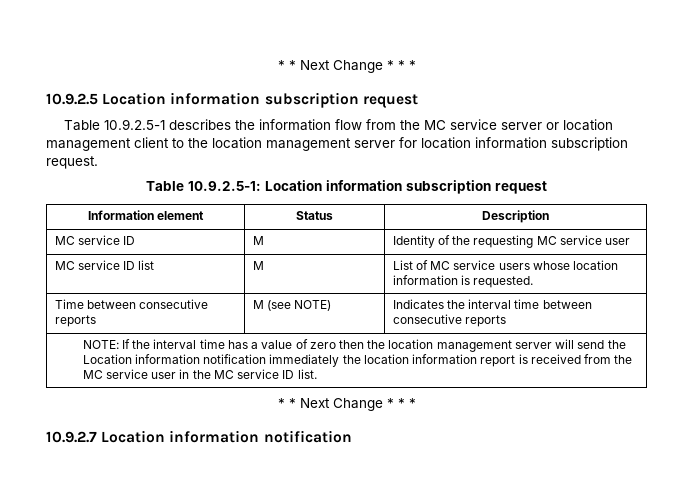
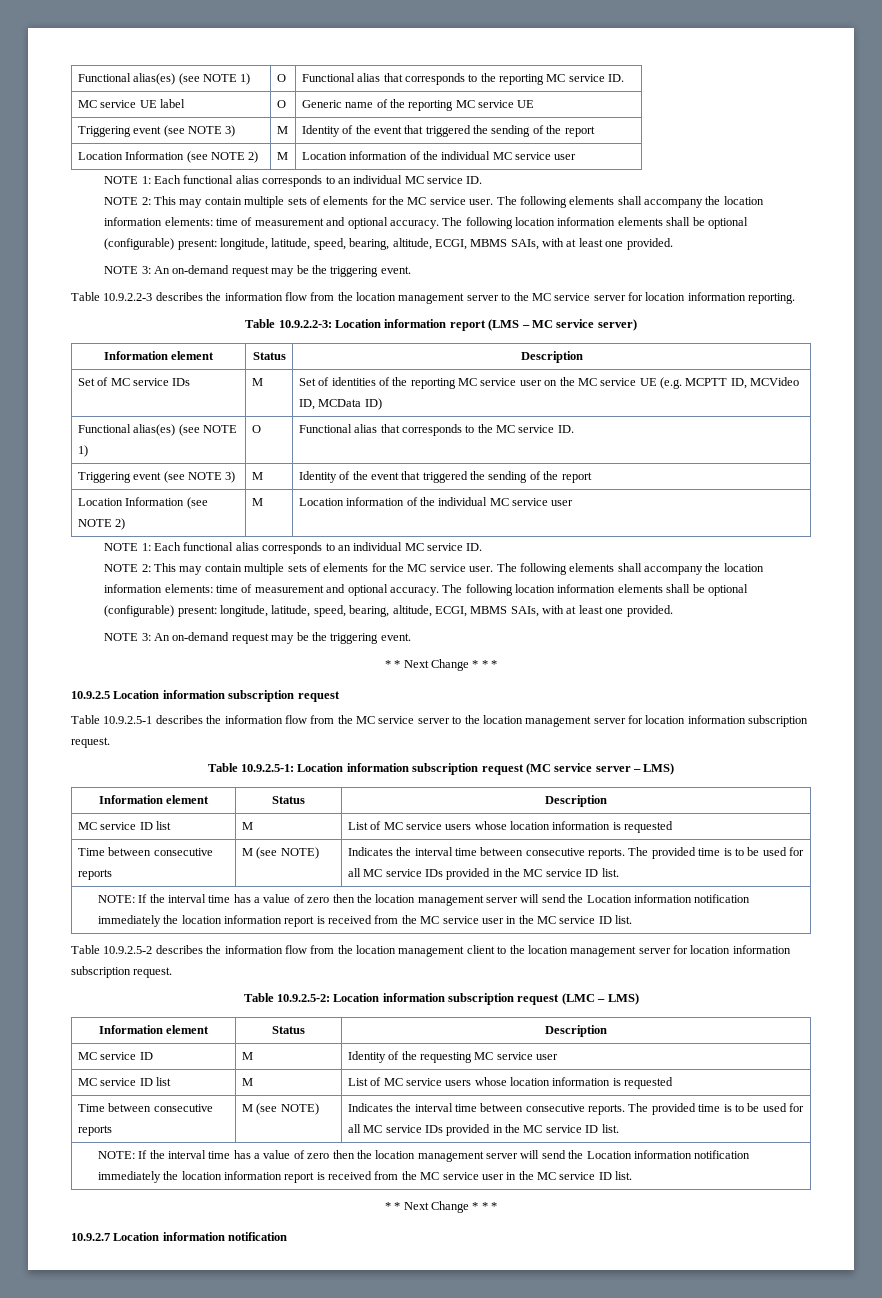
(277, 65) none -> [77,73,251,85] [276,74,286,82] [301,73,625,85] [77,99,185,108] [276,100,286,108] [301,99,535,111] [77,125,236,137] [276,126,288,134] [301,125,595,137] [77,151,259,163] [276,152,288,160] [301,151,577,160] [104,175,483,187] [104,196,764,208] [104,217,748,229] [104,238,673,250] [104,265,411,277] [71,292,796,304] [245,319,637,331] [103,351,215,360] [252,352,286,360] [520,351,583,363] [77,377,191,386] [251,378,263,386] [298,377,800,389] [298,398,382,410] [77,424,237,436] [77,445,88,457] [251,425,261,433] [298,424,574,436] [77,471,236,483] [251,472,263,480] [298,471,592,483] [77,497,208,509] [77,518,126,530] [251,498,263,506] [298,497,574,506] [104,542,483,554] [104,563,764,575] [104,584,748,596] [104,605,673,617] [104,632,411,644] Functional alias(es) (see NOTE 1) | O | Functional alias that corresponds to the reporting MC service ID. // MC service UE label | O | Generic name of the reporting MC service UE // Triggering event (see NOTE 3) | M | Identity of the event that triggered the sending of the report // Location Information (see NOTE 2) | M | Location information of the individual MC service user // NOTE 1: Each functional alias corresponds to an individual MC service ID. // NOTE 2: This may contain multiple sets of elements for the MC service user. The following elements shall accompany the location information elements: time of measurement and optional accuracy. The following location information elements shall be optional (configurable) present: longitude, latitude, speed, bearing, altitude, ECGI, MBMS SAIs, with at least one provided. // NOTE 3: An on-demand request may be the triggering event. // Table 10.9.2.2-3 describes the information flow from the location management server to the MC service server for location information reporting. // Table 10.9.2.2-3: Location information report (LMS – MC service server) // Information element | Status | Description // Set of MC service IDs | M | Set of identities of the reporting MC service user on the MC service UE (e.g. MCPTT ID, MCVideo ID, MCData ID) // Functional alias(es) (see NOTE 1) | O | Functional alias that corresponds to the MC service ID. // Triggering event (see NOTE 3) | M | Identity of the event that triggered the sending of the report // Location Information (see NOTE 2) | M | Location information of the individual MC service user // NOTE 1: Each functional alias corresponds to an individual MC service ID. // NOTE 2: This may contain multiple sets of elements for the MC service user. The following elements shall accompany the location information elements: time of measurement and optional accuracy. The following location information elements shall be optional (configurable) present: longitude, latitude, speed, bearing, altitude, ECGI, MBMS SAIs, with at least one provided. // NOTE 3: An on-demand request may be the triggering event. //
[546,119,614,131] [46,137,169,151] or location management client -> (450, 721) none
(547, 187) none -> [525,763,675,775] [98,795,210,804] [272,796,305,804] [545,795,607,807] [77,821,171,830] [241,822,253,830] [347,821,674,833] [77,847,213,856] [77,869,112,880] [241,847,319,859] [347,847,805,859] [347,868,619,880] [97,894,751,906] [97,915,633,927] [71,945,791,957] [71,966,173,978] [243,993,639,1005] (MC service server – LMS) // Information element | Status | Description // MC service ID list | M | List of MC service users whose location information is requested // Time between consecutive reports | M (see NOTE) | Indicates the interval time between consecutive reports. The provided time is to be used for all MC service IDs provided in the MC service ID list. // NOTE: If the interval time has a value of zero then the location management server will send the Location information notification immediately the location information report is received from the MC service user in the MC service ID list. // Table 10.9.2.5-2 describes the information flow from the location management client to the location management server for location information subscription request. // Table 10.9.2.5-2: Location information subscription request (LMC – LMS)
[473,276,534,288] requested. -> [624,1077,674,1089] requested
[464,315,506,327] reports -> [588,1103,805,1115] [347,1124,619,1136] reports. The provided time is to be used for all MC service IDs provided in the MC service ID list.

